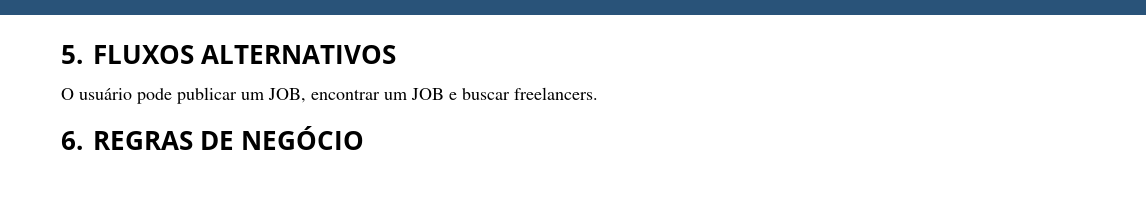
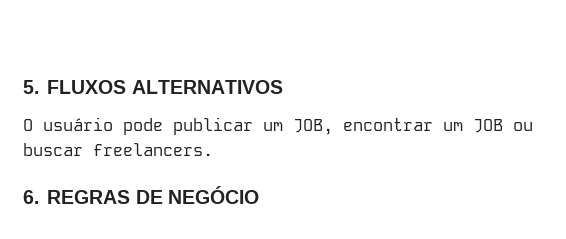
[449,92,457,100] e -> [513,122,533,131] ou

